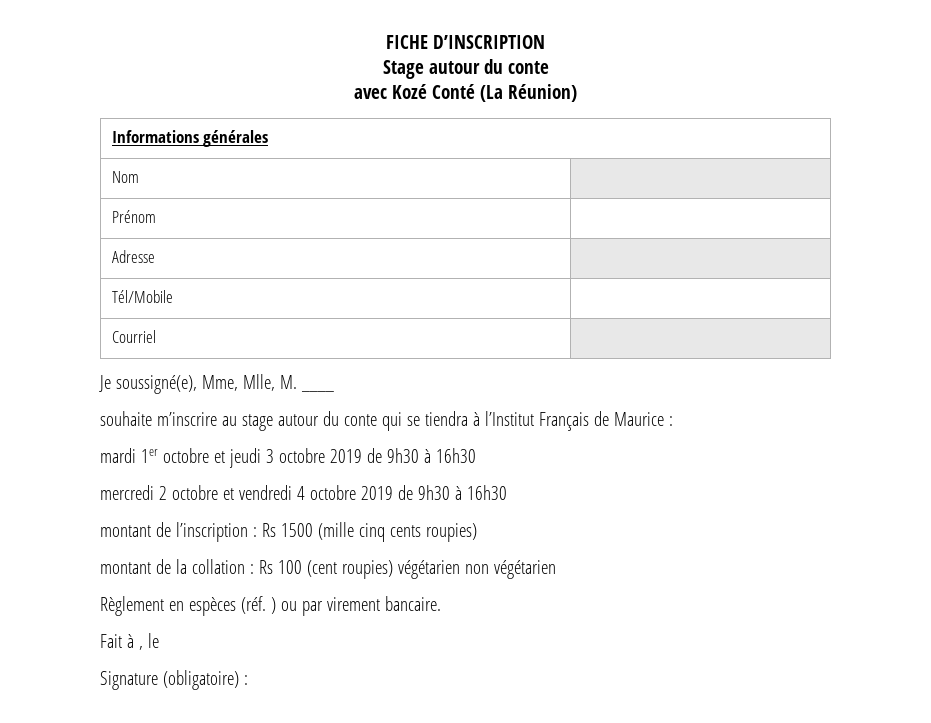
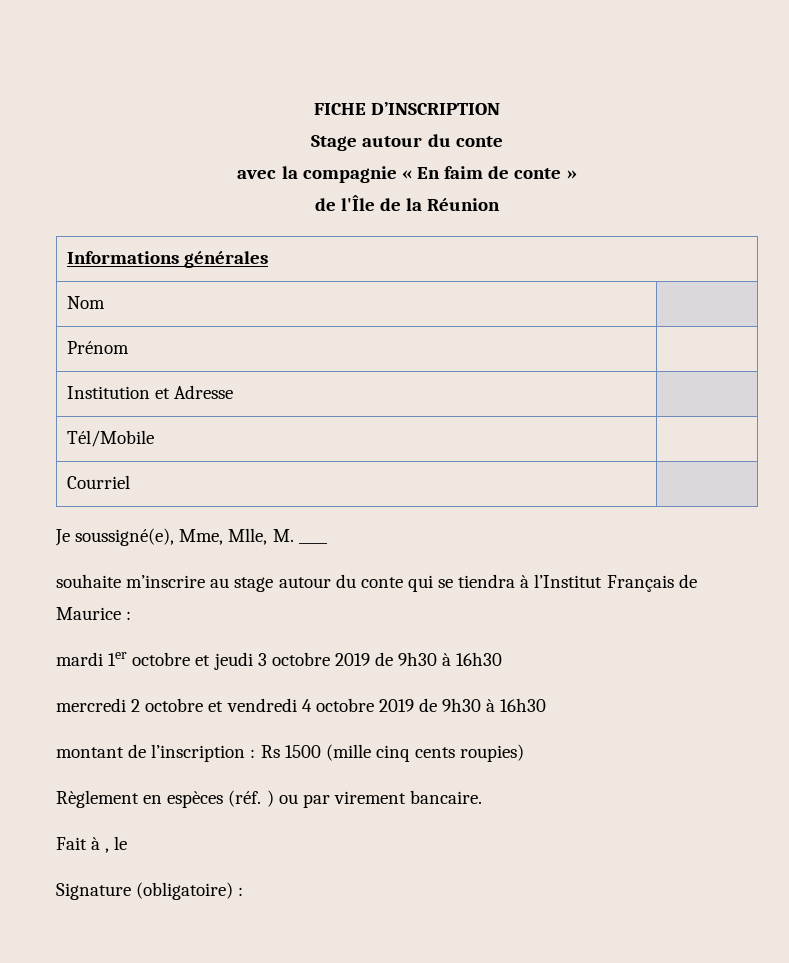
[392,84,577,102] Kozé Conté (La Réunion) -> [281,166,577,183] [314,195,501,211] la compagnie « En faim de conte » // de l'Île de la Réunion
(157, 216) none -> [66,386,170,399] Institution et
[100,559,556,579] // montant de la collation : Rs 100 (cent roupies) végétarien non végétarien -> (525, 753) none

